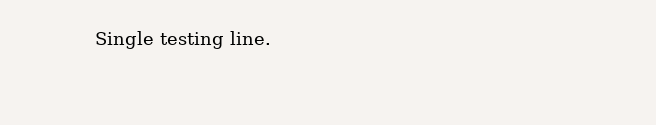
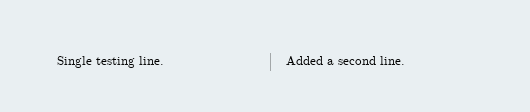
(271, 38) none -> [286,56,405,66] // Added a second line.

